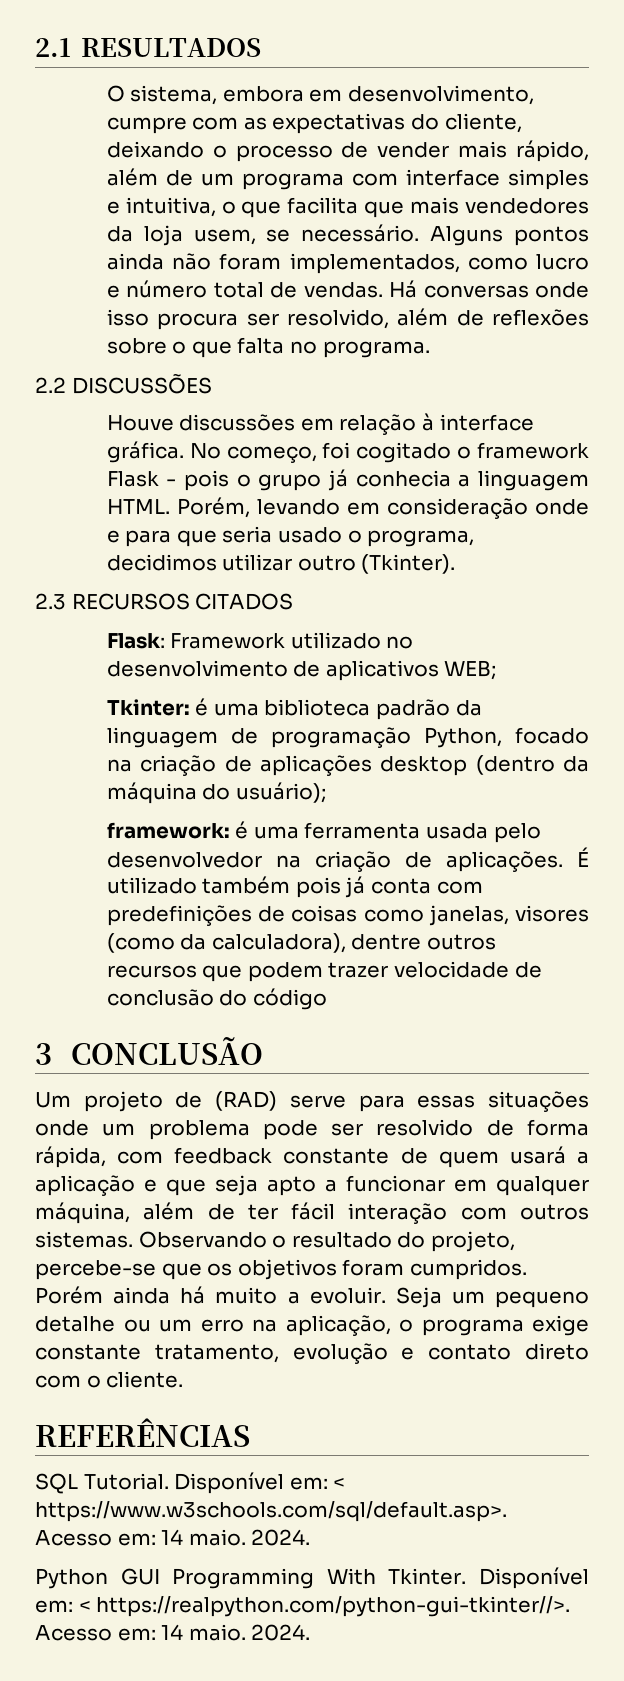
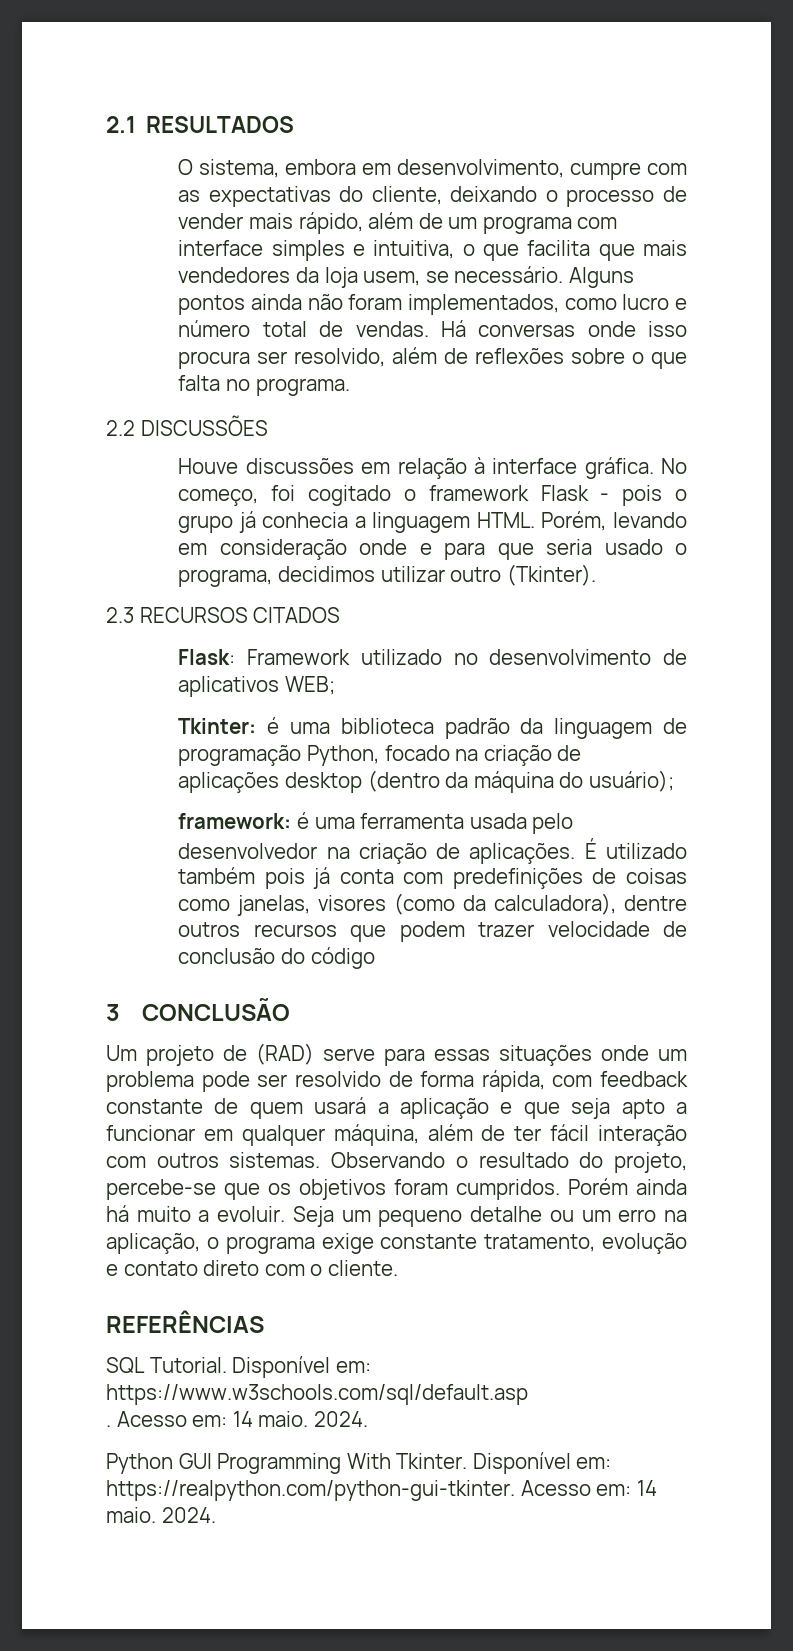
[333,1477,346,1489] [35,1501,507,1522] < https://www.w3schools.com/sql/default.asp>. -> [106,1384,528,1405] [106,1425,111,1427] https://www.w3schools.com/sql/default.asp // .
[78,1596,571,1617] < https://realpython.com/python-gui-tkinter//>. -> [106,1480,515,1501] https://realpython.com/python-gui-tkinter.

